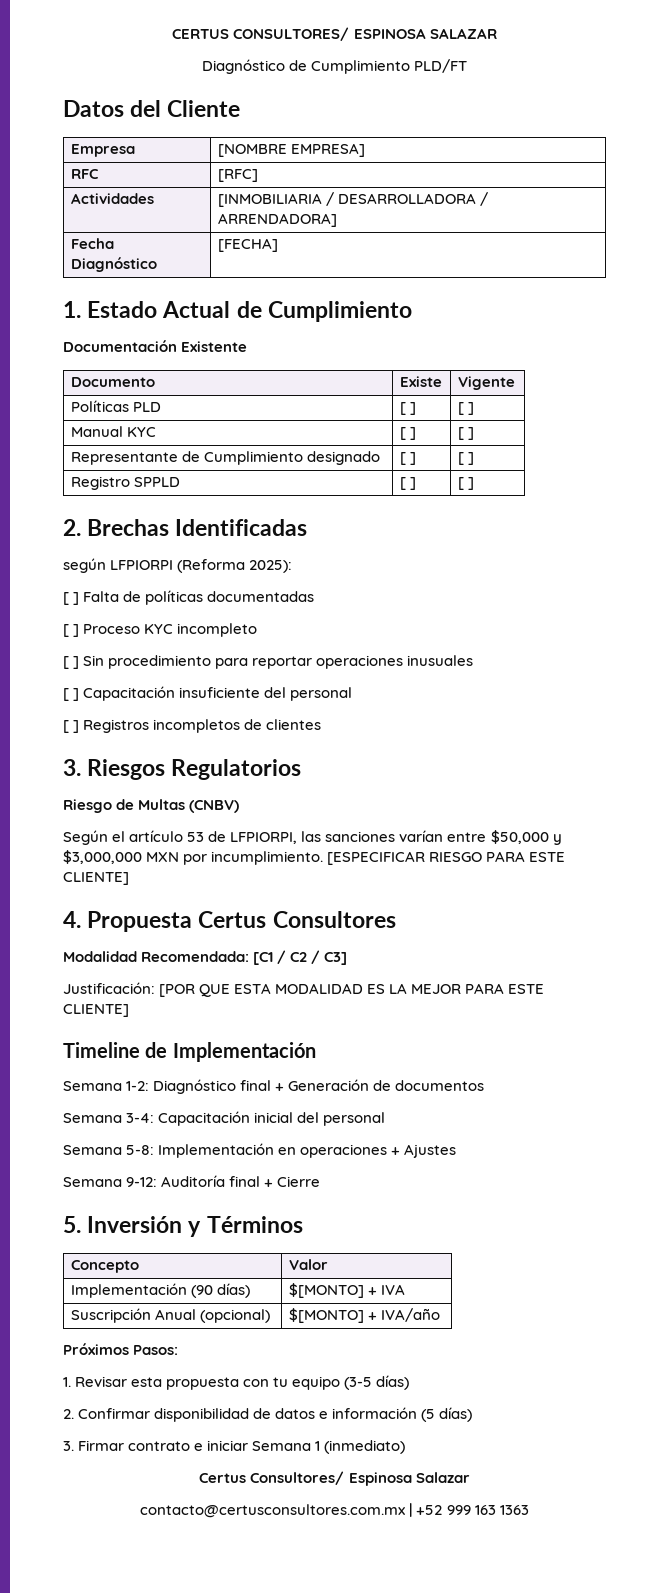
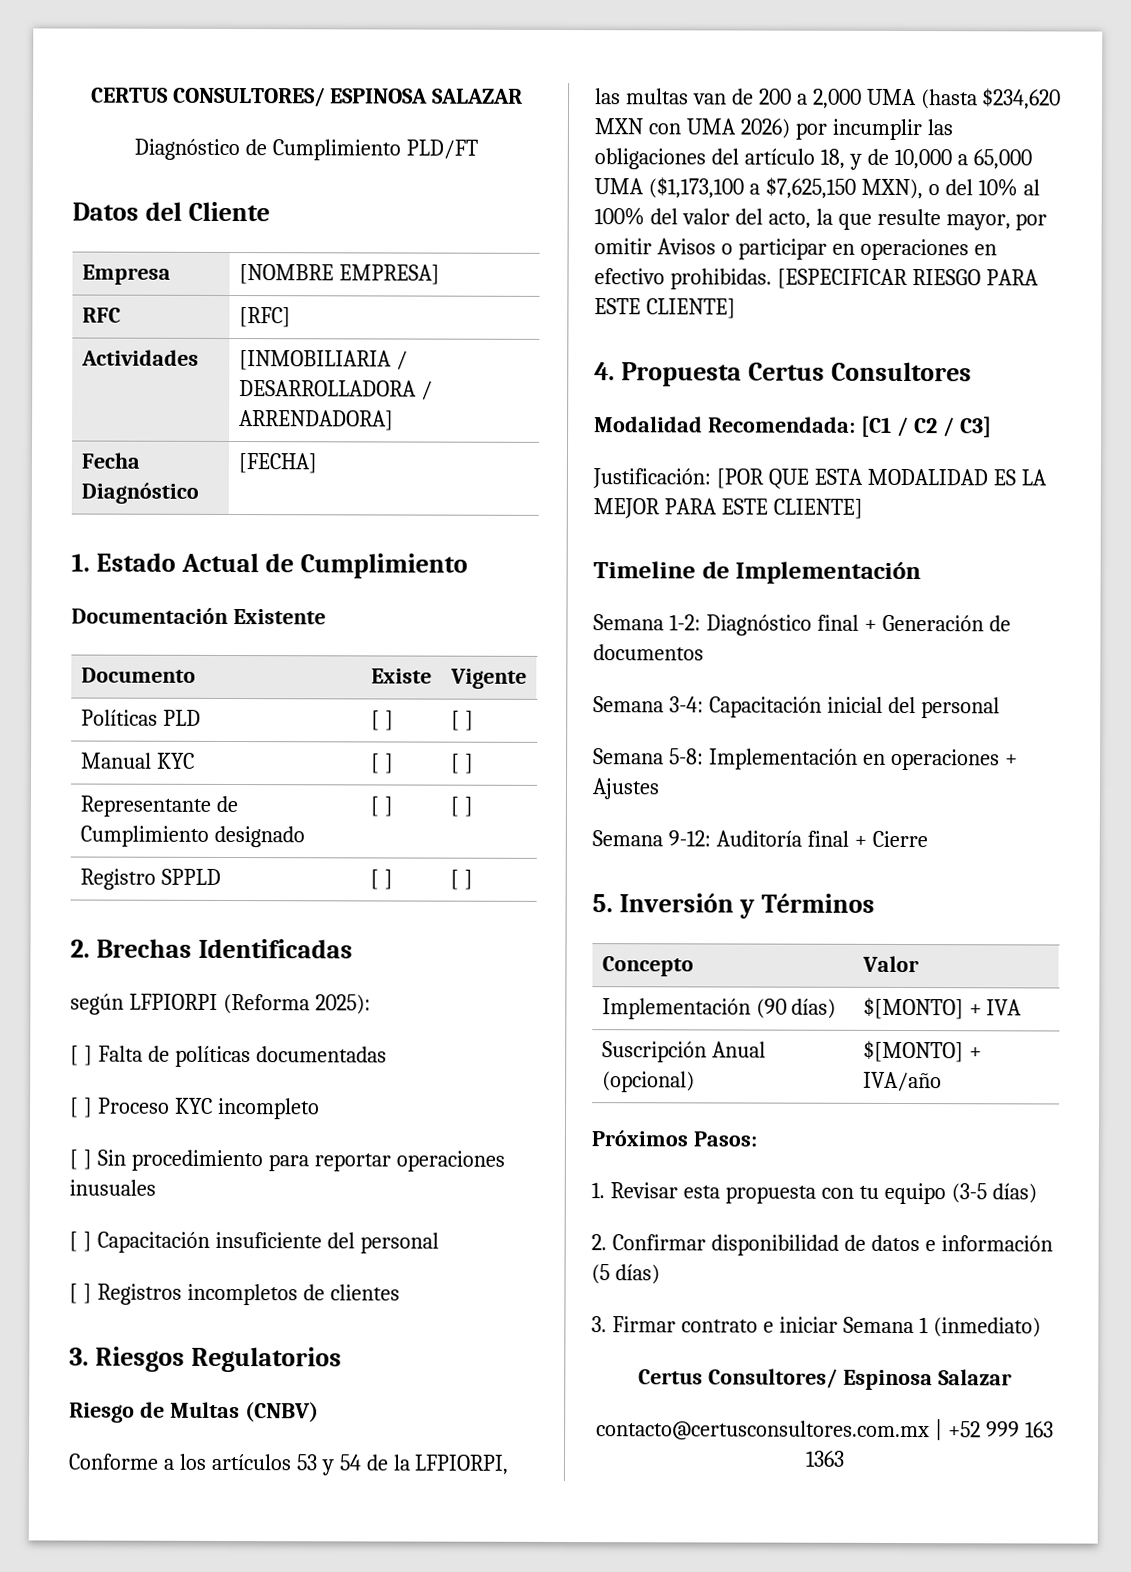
[63,830,562,845] [63,850,324,865] Según el artículo 53 de LFPIORPI, las sanciones varían entre $50,000 y $3,000,000 MXN por incumplimiento. -> [68,1453,510,1476] [595,88,1062,110] [594,118,953,141] [594,148,1032,170] [594,177,1040,200] [594,207,1048,231] [594,238,997,261] [594,268,772,290] Conforme a los artículos 53 y 54 de la LFPIORPI, las multas van de 200 a 2,000 UMA (hasta $234,620 MXN con UMA 2026) por incumplir las obligaciones del artículo 18, y de 10,000 a 65,000 UMA ($1,173,100 a $7,625,150 MXN), o del 10% al 100% del valor del acto, la que resulte mayor, por omitir Avisos o participar en operaciones en efectivo prohibidas.

